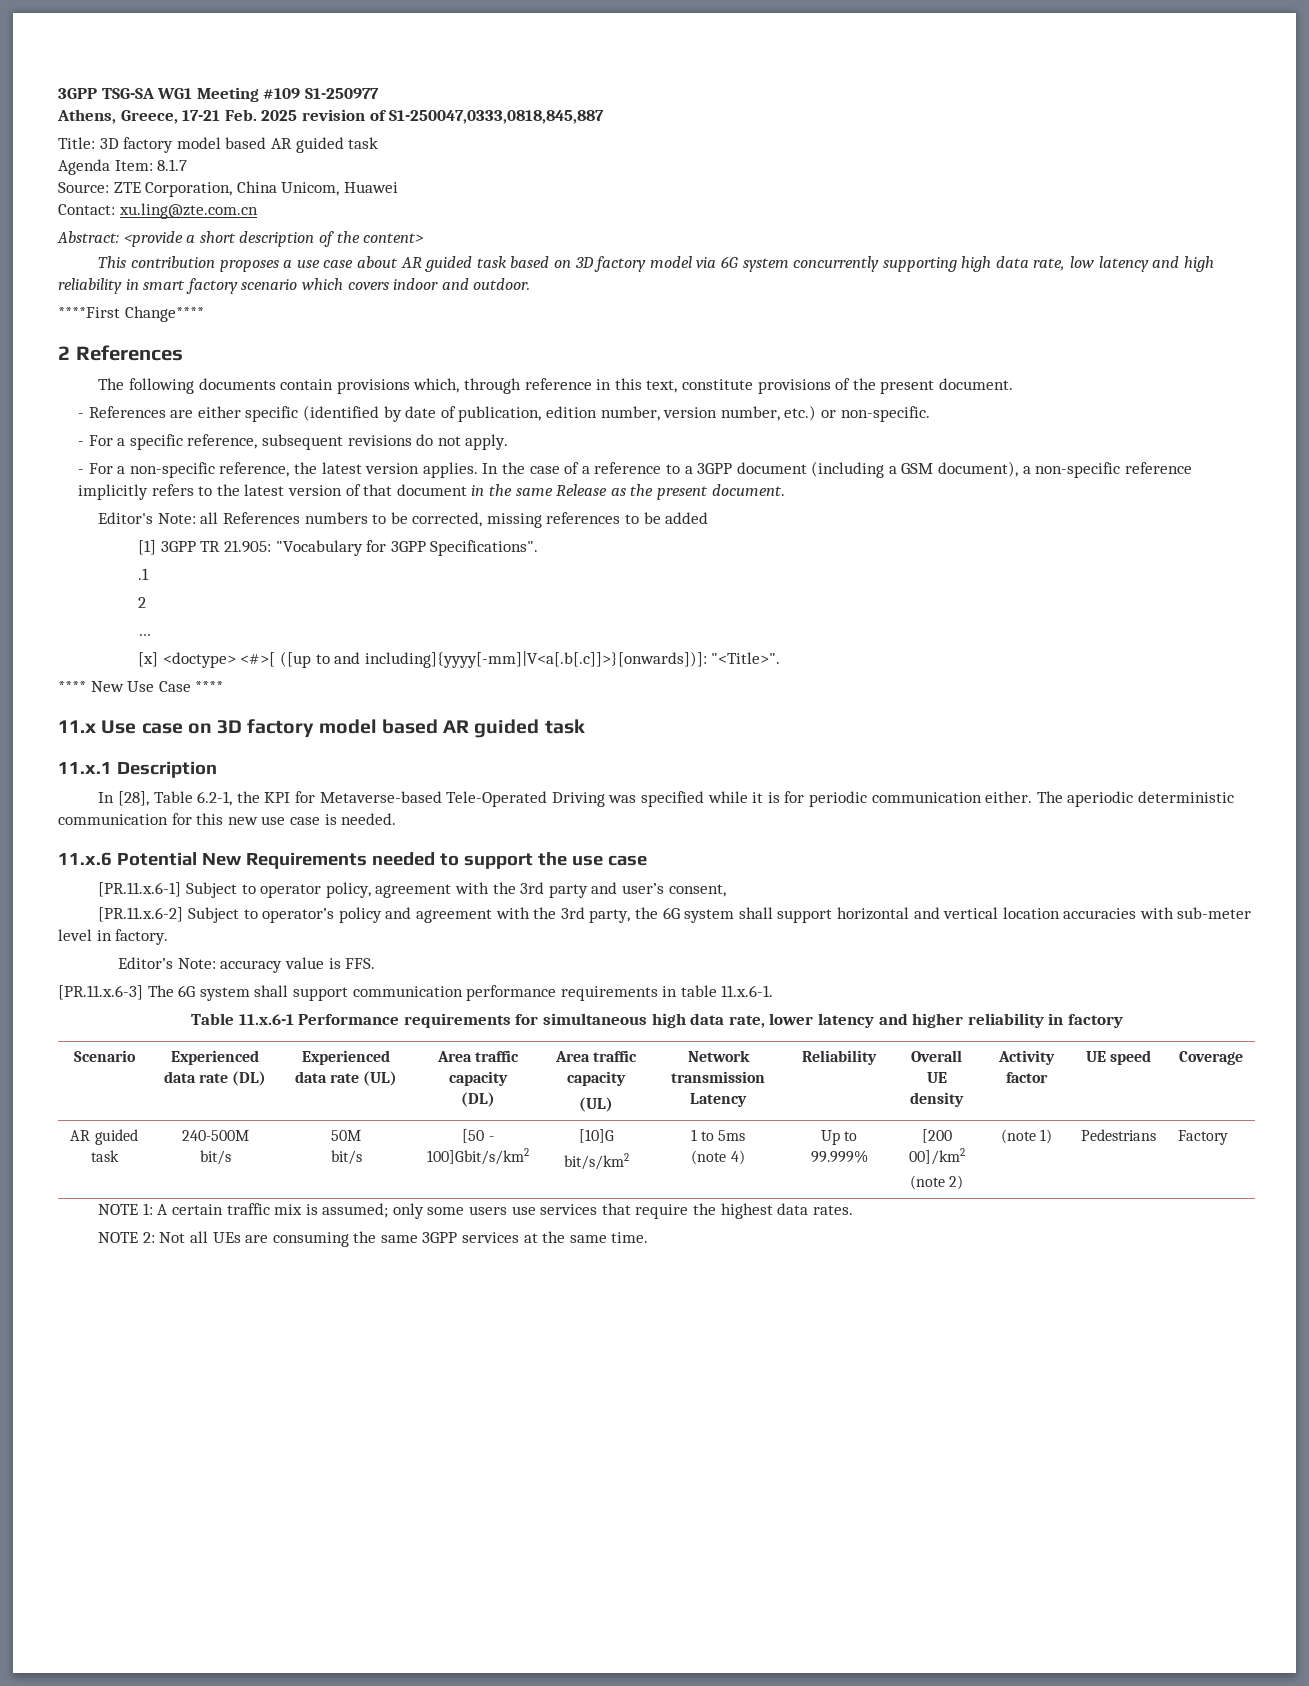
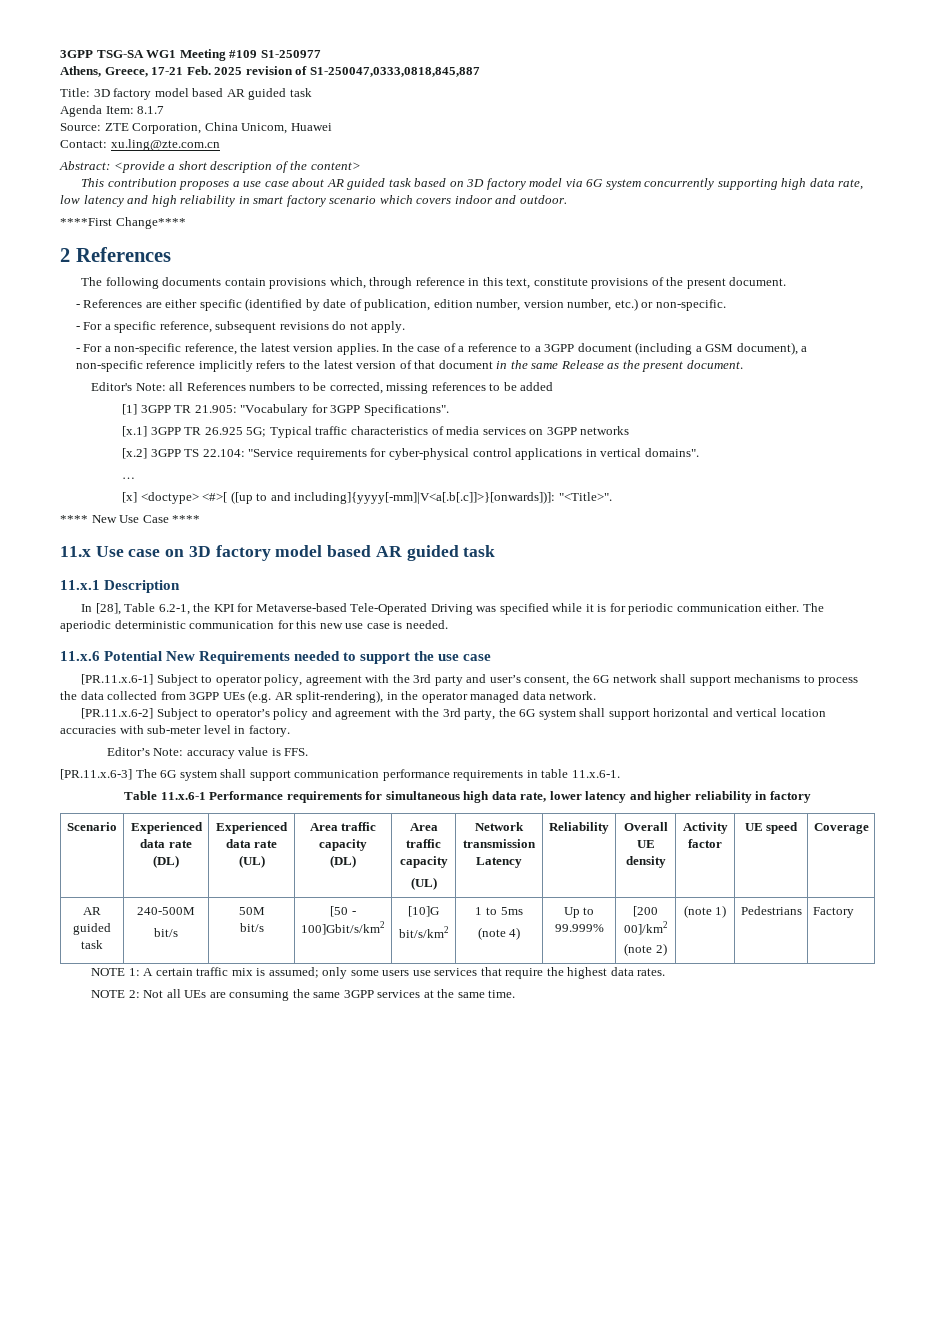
[138,568,150,580] [138,597,147,608] .1 // 2 -> [122,426,630,438] [122,448,699,460] [x.1] 3GPP TR 26.925 5G; Typical traffic characteristics of media services on 3GPP networks // [x.2] 3GPP TS 22.104: "Service requirements for cyber-physical control applications in vertical domains".
(726, 890) none -> [572,674,859,686] [60,690,597,703] the 6G network shall support mechanisms to process the data collected from 3GPP UEs (e.g. AR split-rendering), in the operator managed data network.

